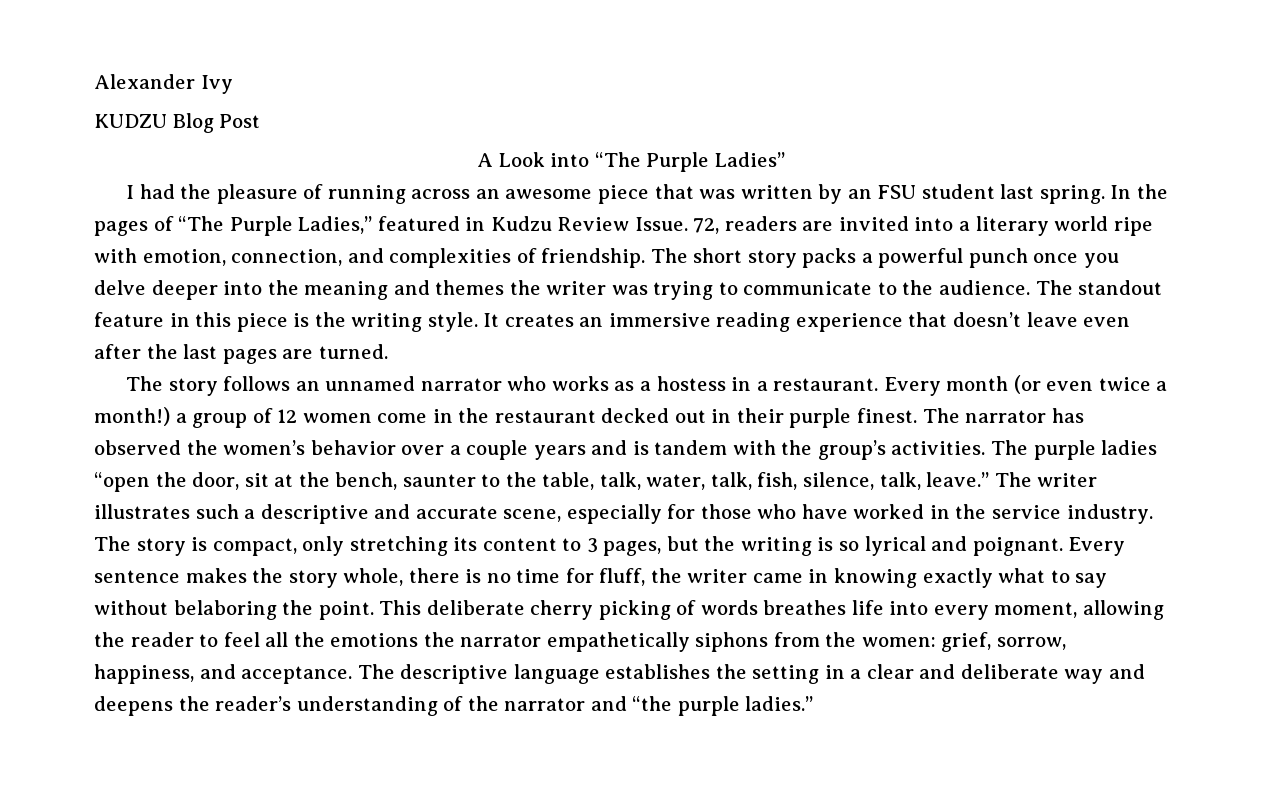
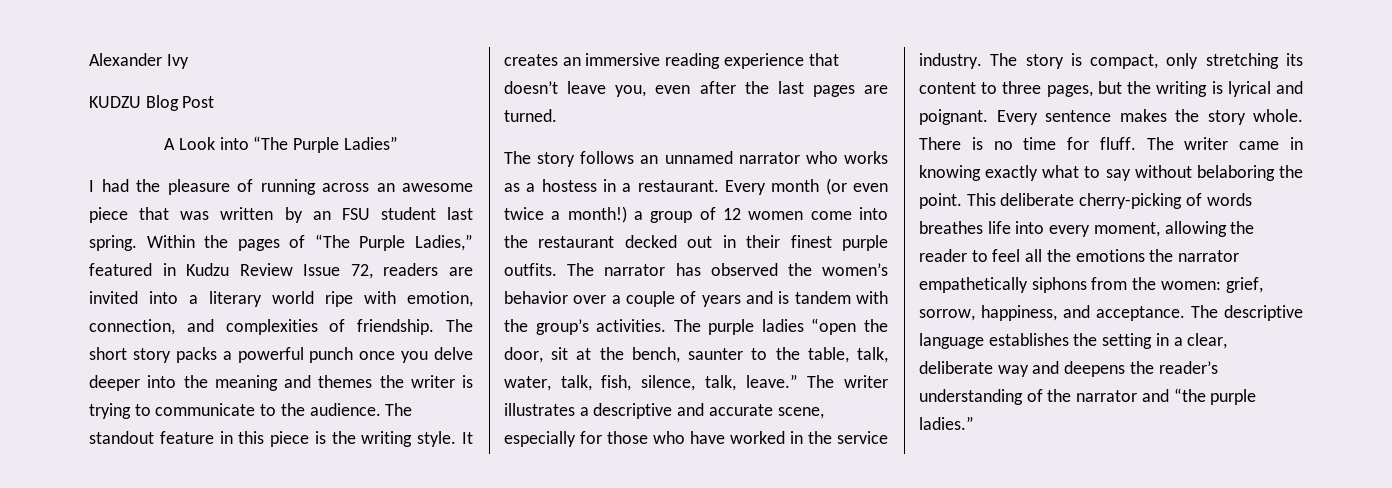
[1110,185,1132,199] In -> [146,235,195,248] Within
[634,217,688,231] Issue. -> [303,264,341,276] Issue
[611,285,648,295] was -> [462,375,473,388] is
(1078, 319) none -> [615,85,647,97] you,
[432,409,453,423] in -> [859,207,888,220] into
[789,408,918,428] purple finest. -> [790,235,888,251] [504,263,557,276] finest purple outfits.
(529, 450) none -> [680,291,697,304] of
[195,504,239,519] such -> (575, 409) none
[586,538,598,553] 3 -> [1002,81,1042,94] three
[839,541,860,551] so -> (1223, 87) none
[343,568,460,586] whole, there -> [1253,109,1303,122] [919,137,961,150] whole. There
[599,568,682,586] fluff, the -> [1099,137,1174,150] fluff. The
[530,600,671,620] cherry picking -> [1079,193,1183,209] cherry-picking
[866,664,956,679] clear and -> [1187,333,1228,349] clear,

